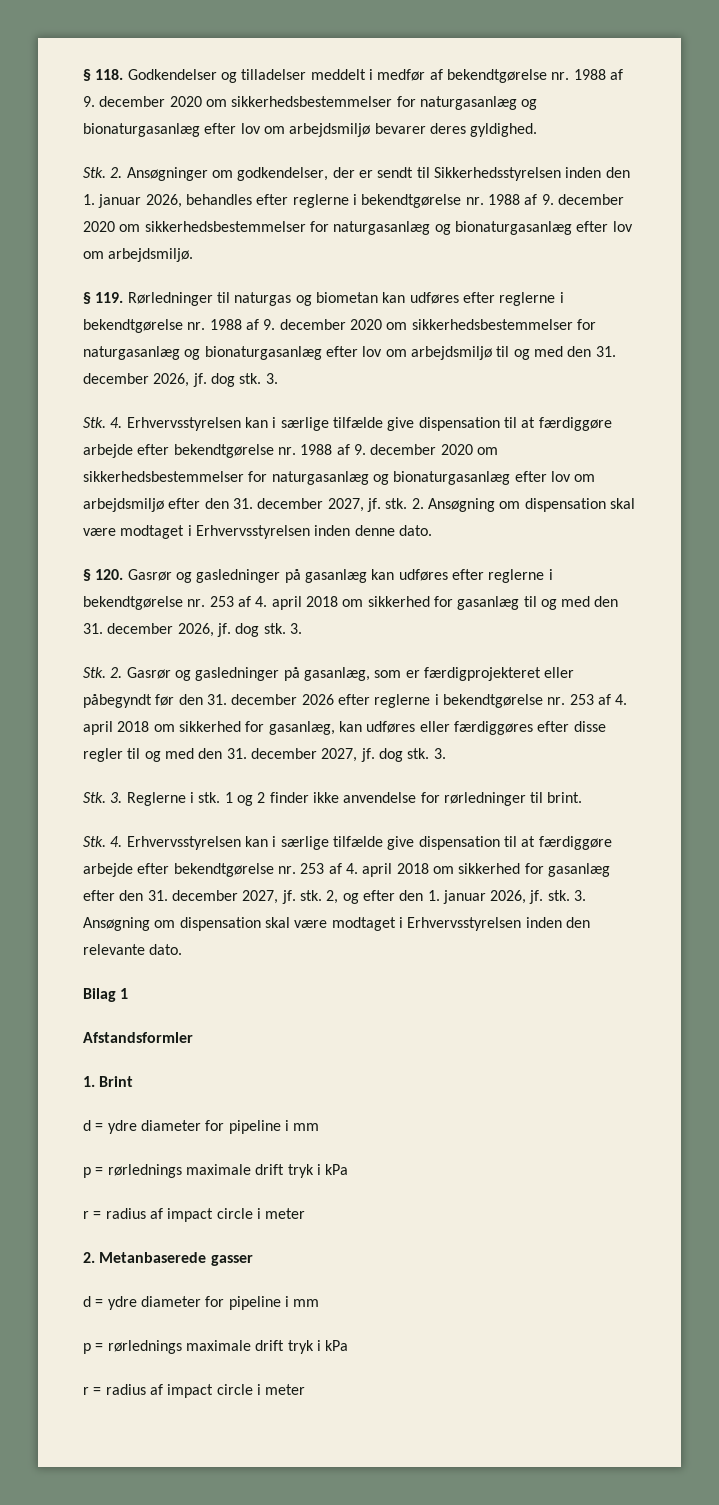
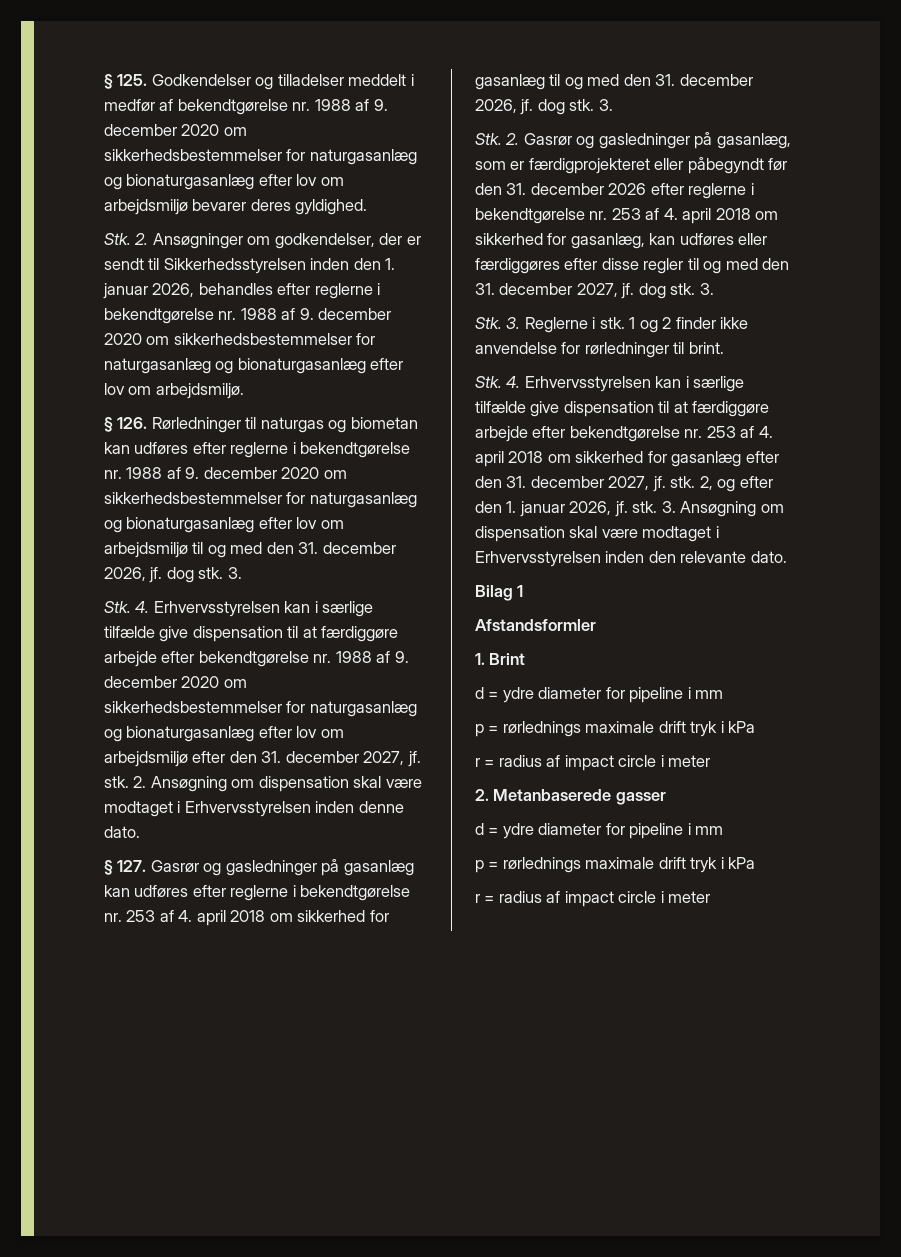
[83,69,124,81] § 118. -> [104,74,148,89] § 125.
[95,292,124,303] 119. -> [117,417,148,429] 126.
[95,569,124,580] 120. -> [117,860,147,872] 127.

